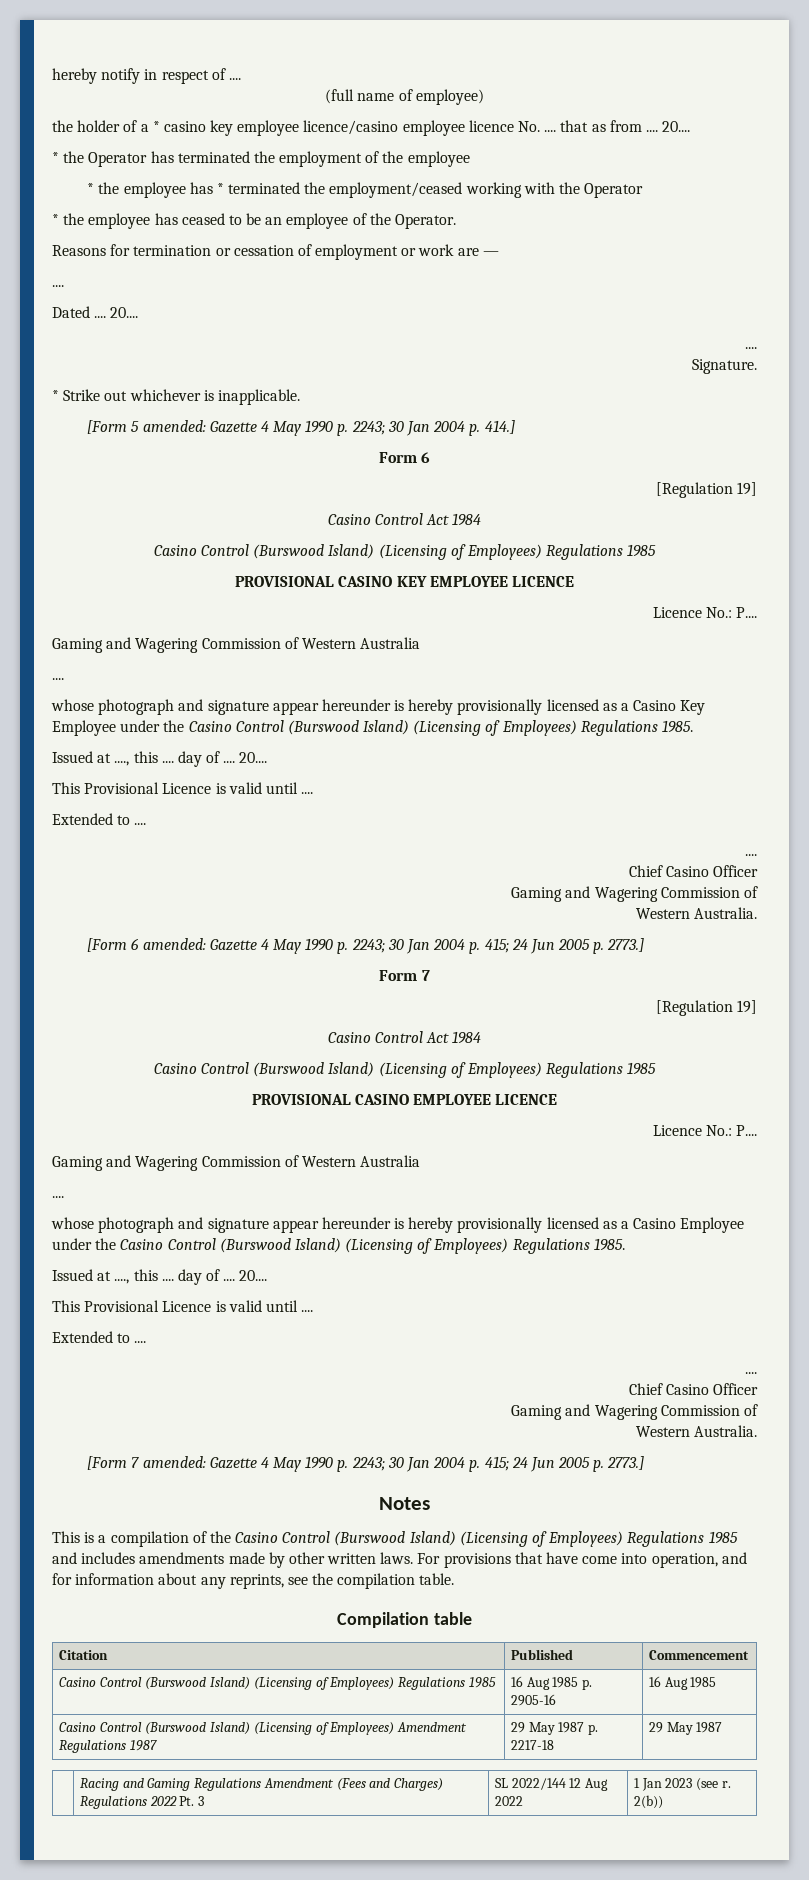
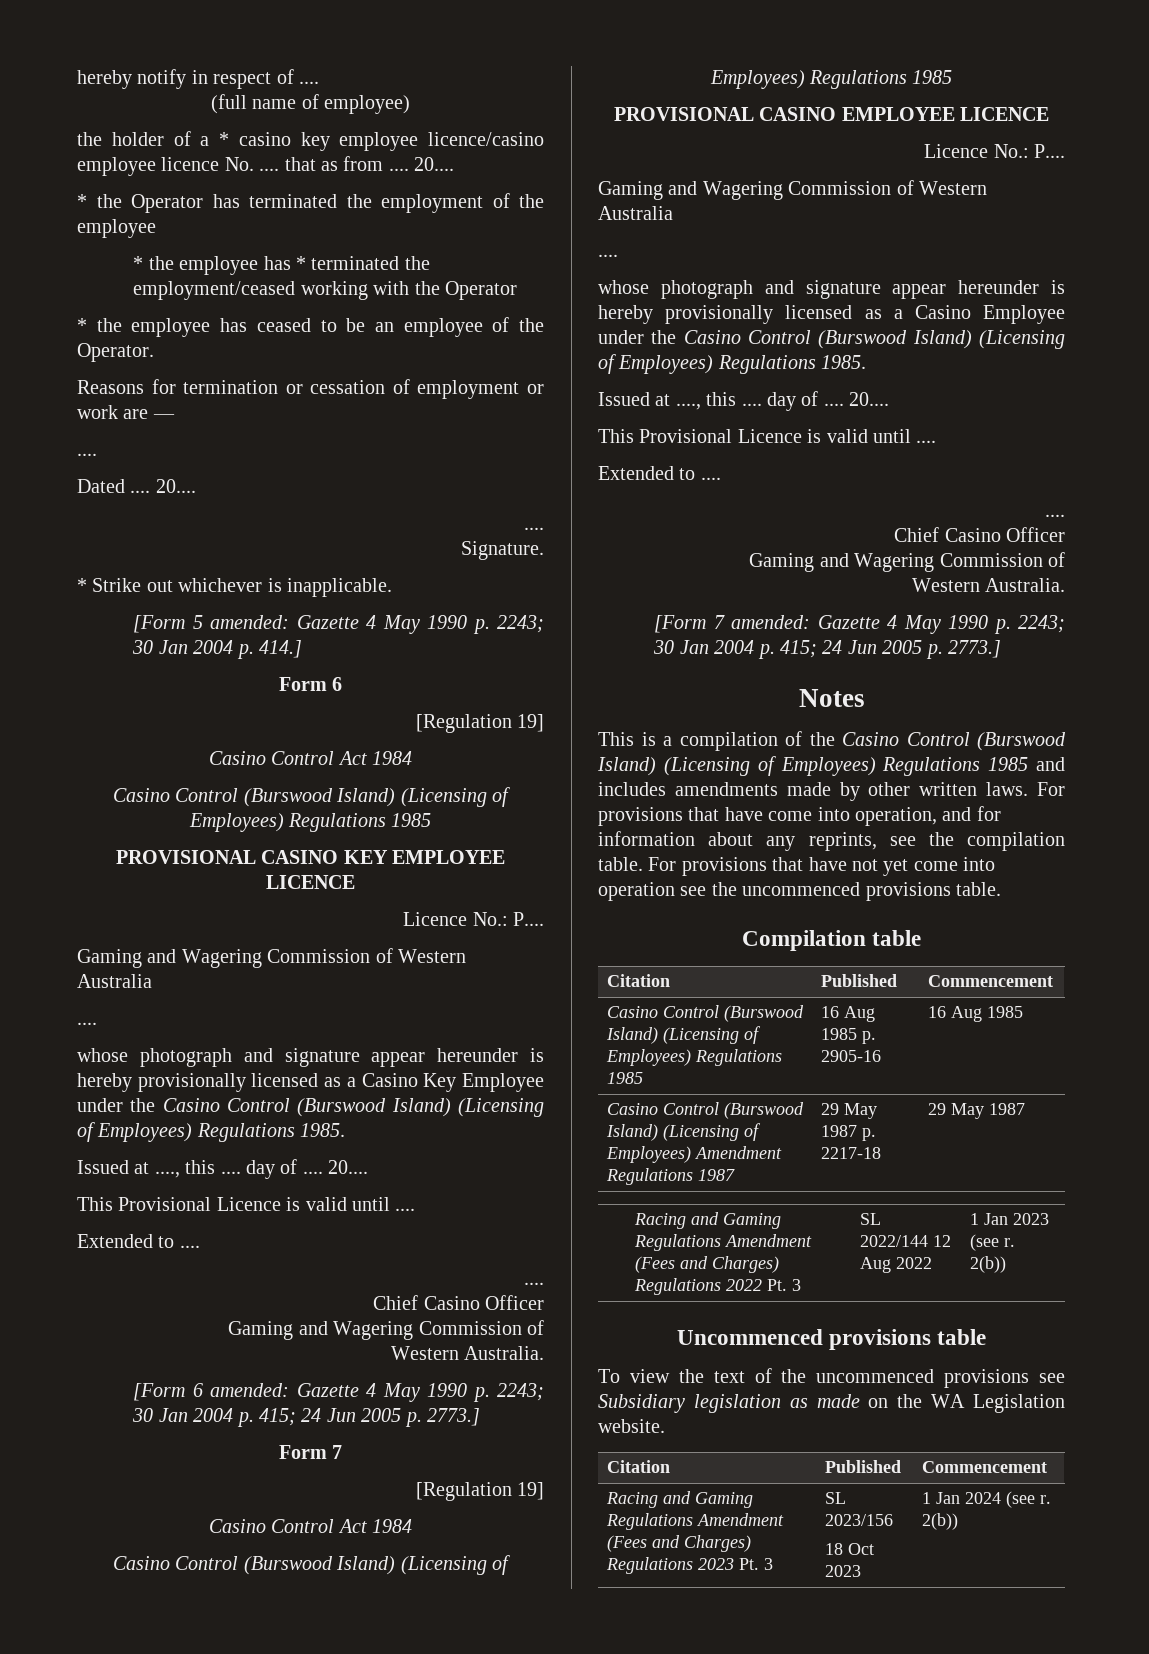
(455, 1579) none -> [648,857,996,876] [598,882,1001,901] For provisions that have not yet come into operation see the uncommenced provisions table.
(663, 1802) none -> [676,1329,987,1350] [598,1368,1065,1388] [598,1394,1065,1413] [598,1419,665,1433] [607,1460,671,1473] [825,1460,902,1473] [922,1461,1048,1473] [606,1491,754,1508] [606,1513,785,1530] [607,1535,752,1552] [606,1557,774,1574] [825,1492,847,1504] [825,1514,894,1526] [825,1543,875,1555] [825,1565,862,1577] [922,1491,1052,1508] [922,1513,959,1530] // Uncommenced provisions table // To view the text of the uncommenced provisions see Subsidiary legislation as made on the WA Legislation website. // Citation | Published | Commencement // Racing and Gaming Regulations Amendment (Fees and Charges) Regulations 2023 Pt. 3 | SL 2023/156 // 18 Oct 2023 | 1 Jan 2024 (see r. 2(b))

